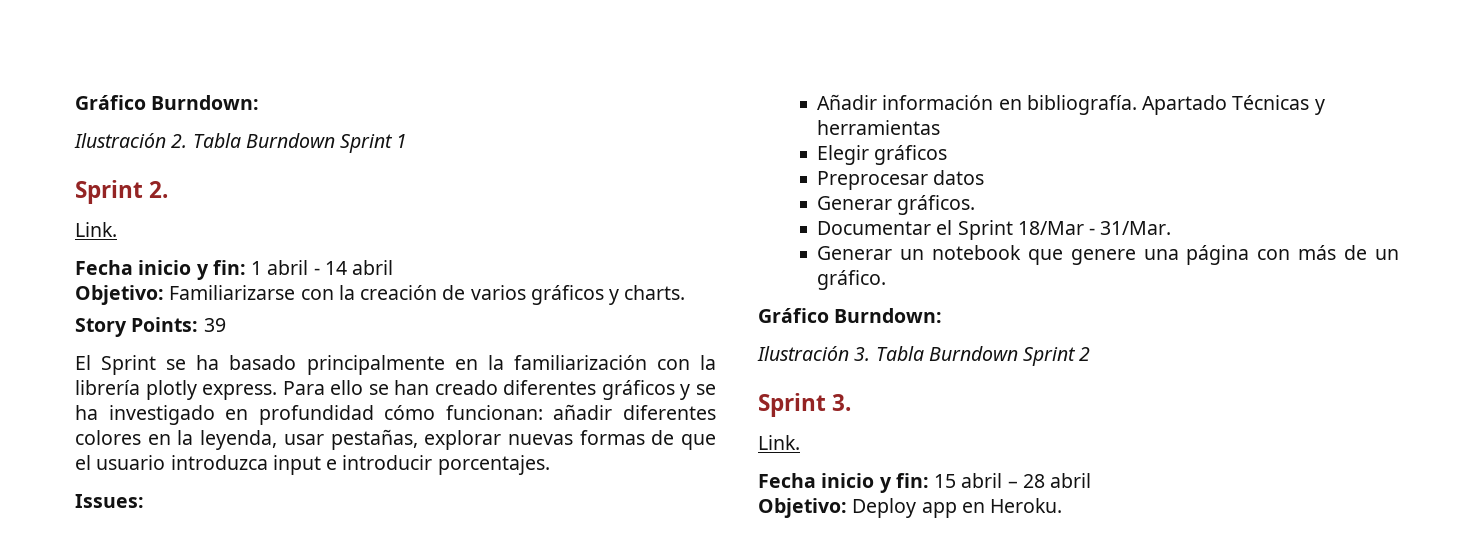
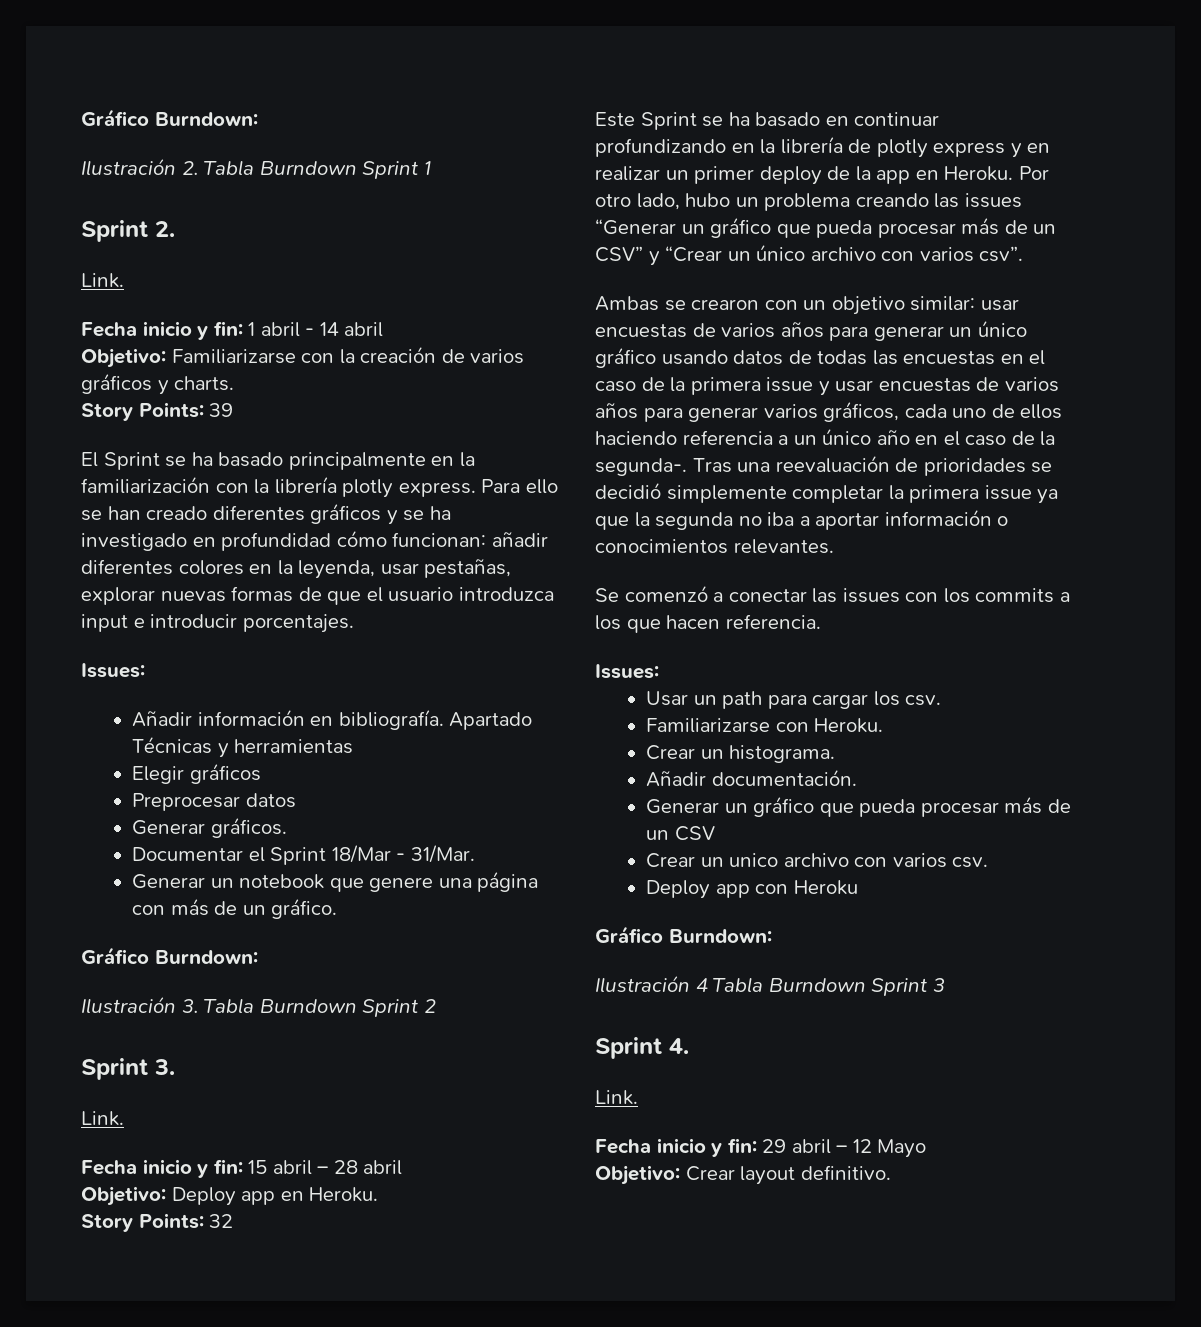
(1063, 505) none -> [81,1213,234,1232] [595,112,940,130] [595,136,1051,158] [595,166,1049,185] [595,193,1022,211] [595,217,1057,238] [595,244,1024,266] [595,296,1019,315] [595,320,1027,341] [595,347,1046,368] [595,377,1059,396] [595,401,1063,422] [595,428,1056,446] [595,455,1053,476] [595,482,1059,504] [595,509,1009,530] [595,539,834,554] [595,585,1070,603] [595,614,821,633] [595,664,659,679] [646,691,942,709] [646,718,884,733] [646,745,836,763] [646,769,857,787] [646,796,1071,817] [646,826,715,841] [646,853,989,868] [646,880,858,899] [595,926,772,943] [595,975,945,996] [595,1037,689,1059] [595,1090,638,1105] [595,1138,927,1158] [595,1165,891,1185] // Story Points: 32 // Este Sprint se ha basado en continuar profundizando en la librería de plotly express y en realizar un primer deploy de la app en Heroku. Por otro lado, hubo un problema creando las issues “Generar un gráfico que pueda procesar más de un CSV” y “Crear un único archivo con varios csv”. // Ambas se crearon con un objetivo similar: usar encuestas de varios años para generar un único gráfico usando datos de todas las encuestas en el caso de la primera issue y usar encuestas de varios años para generar varios gráficos, cada uno de ellos haciendo referencia a un único año en el caso de la segunda-. Tras una reevaluación de prioridades se decidió simplemente completar la primera issue ya que la segunda no iba a aportar información o conocimientos relevantes. // Se comenzó a conectar las issues con los commits a los que hacen referencia. // Issues: // Usar un path para cargar los csv. // Familiarizarse con Heroku. // Crear un histograma. // Añadir documentación. // Generar un gráfico que pueda procesar más de un CSV // Crear un unico archivo con varios csv. // Deploy app con Heroku // Gráfico Burndown: // Ilustración 4 Tabla Burndown Sprint 3 // Sprint 4. // Link. // Fecha inicio y fin: 29 abril – 12 Mayo // Objetivo: Crear layout definitivo.

